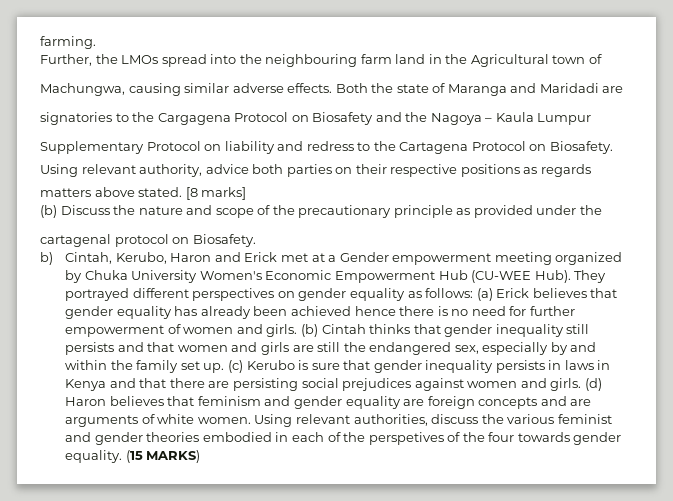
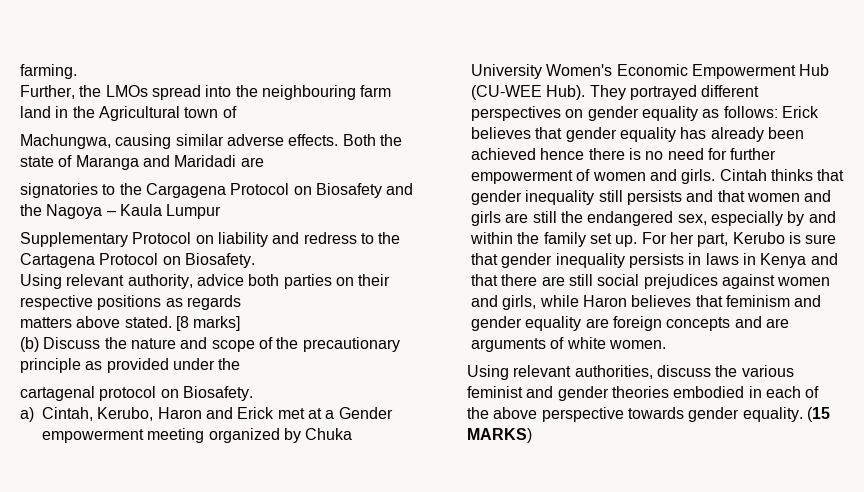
[40,252,53,265] b) -> [20,407,34,422] a)
[476,288,493,301] (a) -> (778, 112) none
[300,324,318,337] (b) -> (716, 176) none
[227,360,243,373] (c) -> [641,232,729,247] For her part,
[232,378,298,391] persisting -> [568,274,593,286] still
[550,378,602,391] girls. (d) -> [502,295,579,310] girls, while
(251, 420) none -> (666, 344) //
[368,432,515,445] perspetives of the four -> [493,407,624,422] above perspective

